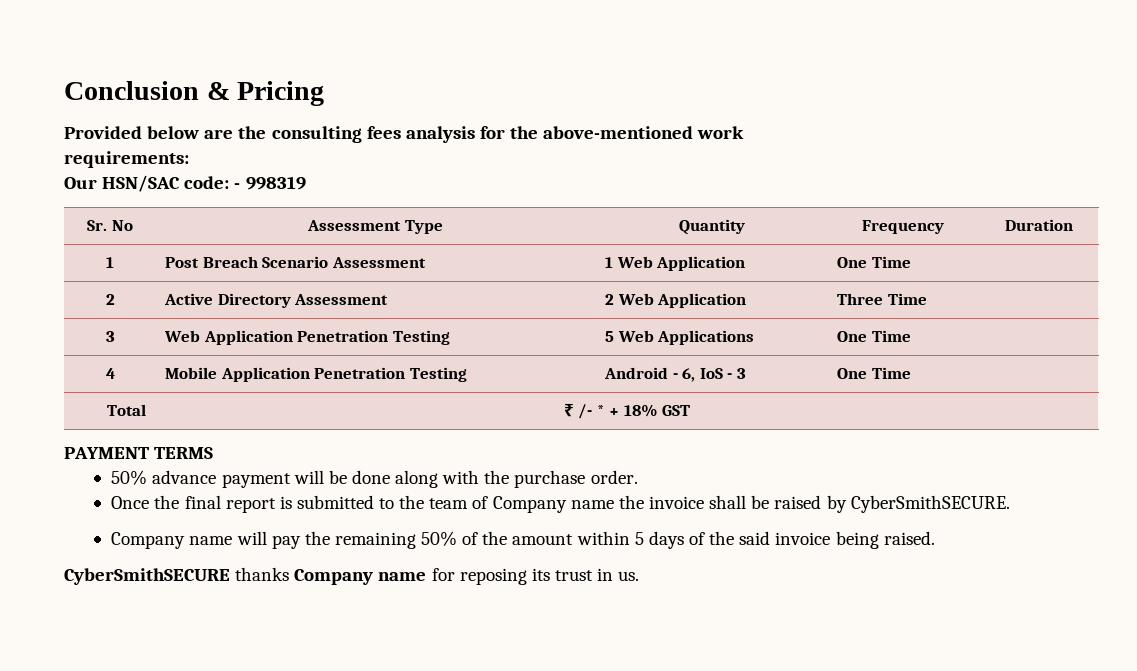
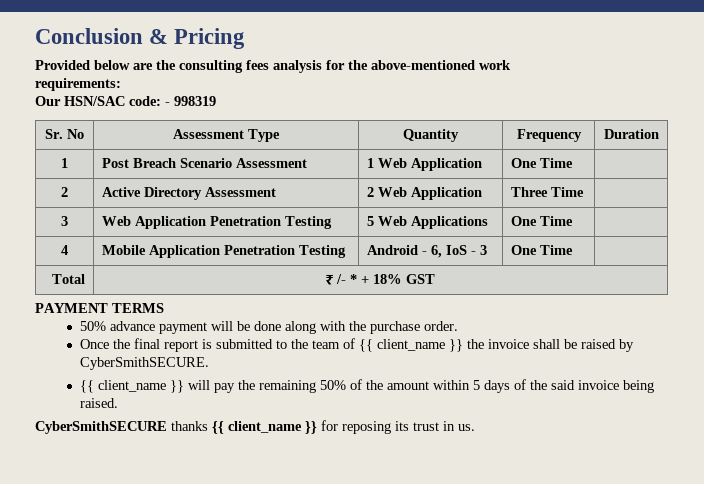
[492,496,614,513] Company name -> [358,339,463,352] {{ client_name }}
[111,532,233,549] Company name -> [79,380,184,393] {{ client_name }}
[294,569,427,585] Company name -> [212,421,317,434] {{ client_name }}

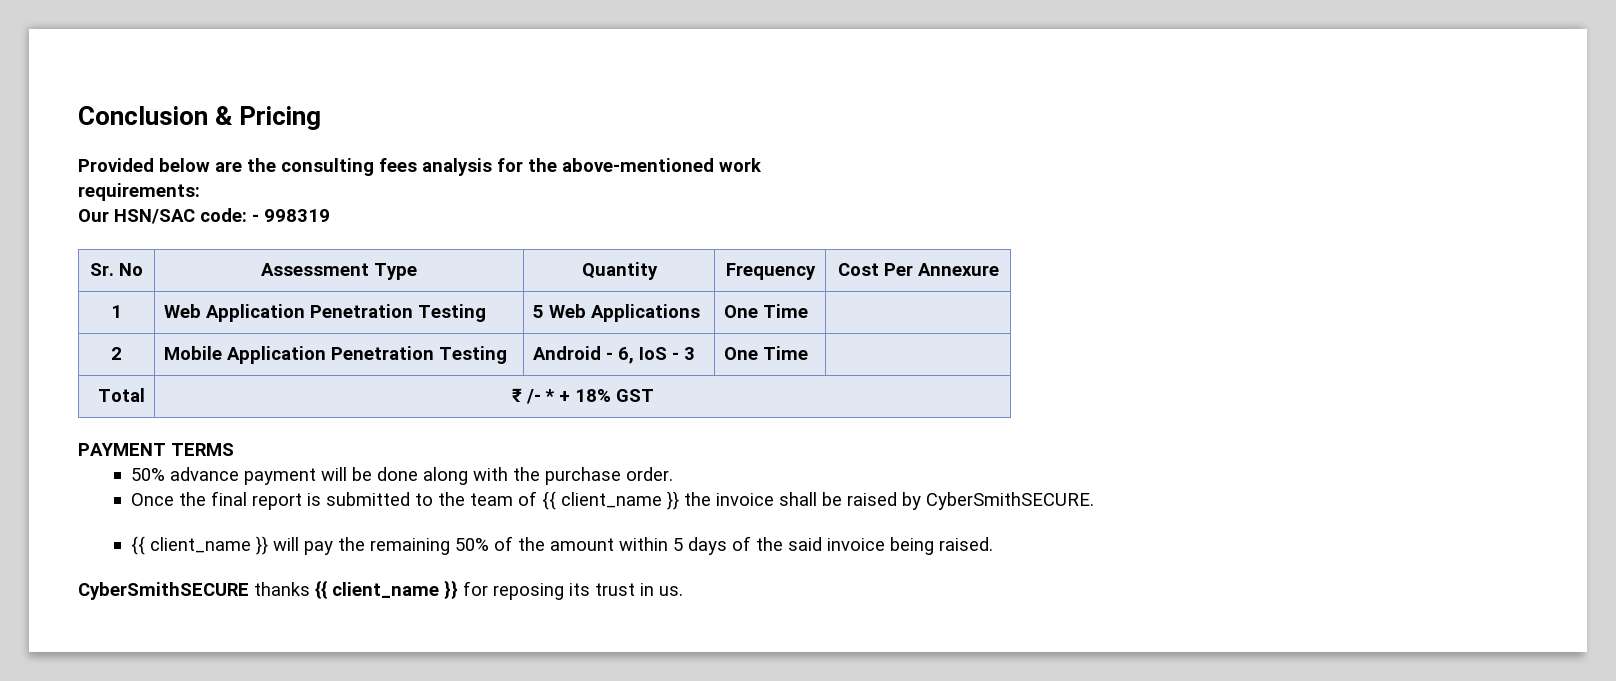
[603,129,659,139] [61,158,68,168] [101,158,307,168] [366,158,482,171] [510,158,573,168] [61,187,68,197] [101,187,276,200] [366,187,482,200] [510,187,584,197] [61,216,68,226] Duration // 1 | Post Breach Scenario Assessment | 1 Web Application | One Time | // 2 | Active Directory Assessment | 2 Web Application | Three Time | // 3 -> [837,263,999,276] [111,305,122,318] Cost Per Annexure // 1
[61,245,68,255] 4 -> [111,347,122,360] 2

